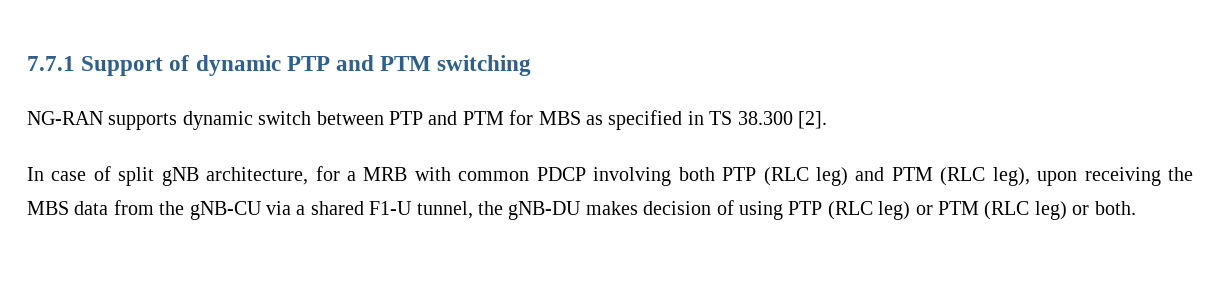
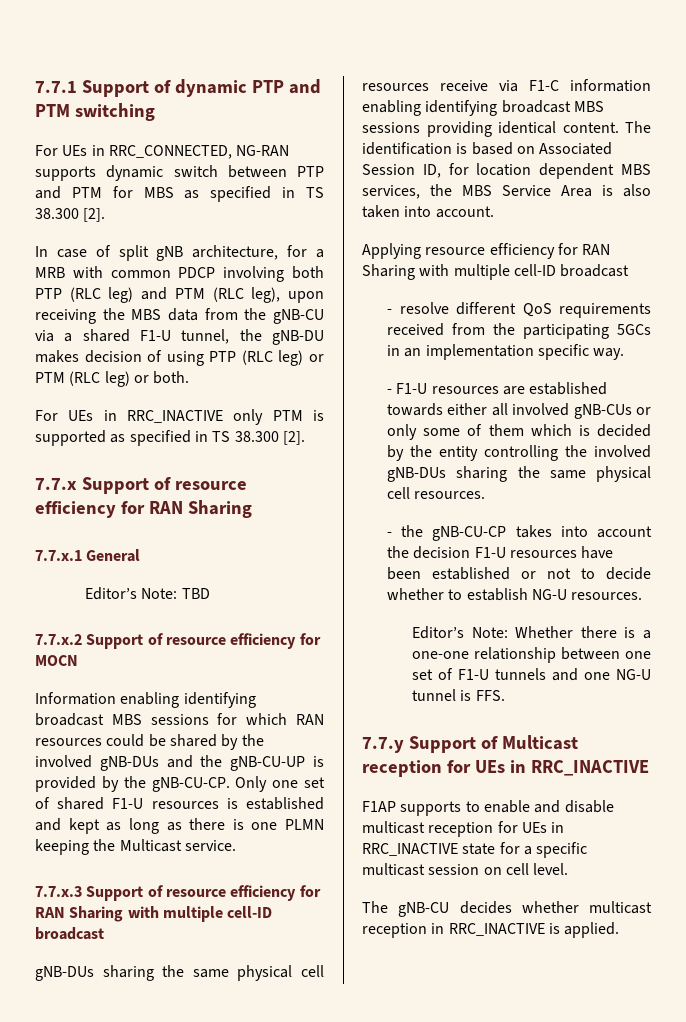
(532, 65) none -> [35,145,232,159] For UEs in RRC_CONNECTED,
(1136, 208) none -> [35,409,324,425] [35,430,305,446] [35,477,247,494] [35,500,252,518] [35,549,141,562] [85,587,210,600] [35,633,321,649] [35,655,78,666] [35,692,256,708] [35,713,324,726] [35,734,264,750] [35,755,324,771] [35,776,325,792] [35,797,325,810] [35,818,324,834] [35,839,236,855] [35,885,321,901] [35,906,273,922] [35,927,104,940] [35,965,324,981] [362,79,651,92] [362,100,604,116] [362,121,651,137] [362,142,613,155] [362,163,651,179] [362,184,651,199] [362,205,494,218] [362,243,611,259] [362,264,630,280] [387,302,651,318] [387,323,651,339] [387,344,625,360] [387,382,608,395] [387,403,651,419] [387,424,651,440] [387,445,651,461] [387,466,651,482] [387,487,486,499] [387,525,652,541] [387,546,614,559] [387,567,651,580] [387,588,643,601] [412,626,651,639] [412,647,651,663] [412,668,651,681] [412,689,505,701] [362,735,578,753] [362,760,649,777] [362,800,614,816] [362,821,565,837] [362,842,588,858] [362,863,569,876] [362,901,652,917] [362,922,620,938] // For UEs in RRC_INACTIVE only PTM is supported as specified in TS 38.300 [2]. // 7.7.x Support of resource efficiency for RAN Sharing // 7.7.x.1 General // Editor’s Note: TBD // 7.7.x.2 Support of resource efficiency for MOCN // Information enabling identifying broadcast MBS sessions for which RAN resources could be shared by the involved gNB-DUs and the gNB-CU-UP is provided by the gNB-CU-CP. Only one set of shared F1-U resources is established and kept as long as there is one PLMN keeping the Multicast service. // 7.7.x.3 Support of resource efficiency for RAN Sharing with multiple cell-ID broadcast // gNB-DUs sharing the same physical cell resources receive via F1-C information enabling identifying broadcast MBS sessions providing identical content. The identification is based on Associated Session ID, for location dependent MBS services, the MBS Service Area is also taken into account. // Applying resource efficiency for RAN Sharing with multiple cell-ID broadcast // - resolve different QoS requirements received from the participating 5GCs in an implementation specific way. // - F1-U resources are established towards either all involved gNB-CUs or only some of them which is decided by the entity controlling the involved gNB-DUs sharing the same physical cell resources. // - the gNB-CU-CP takes into account the decision F1-U resources have been established or not to decide whether to establish NG-U resources. // Editor’s Note: Whether there is a one-one relationship between one set of F1-U tunnels and one NG-U tunnel is FFS. // 7.7.y Support of Multicast reception for UEs in RRC_INACTIVE // F1AP supports to enable and disable multicast reception for UEs in RRC_INACTIVE state for a specific multicast session on cell level. // The gNB-CU decides whether multicast reception in RRC_INACTIVE is applied.

